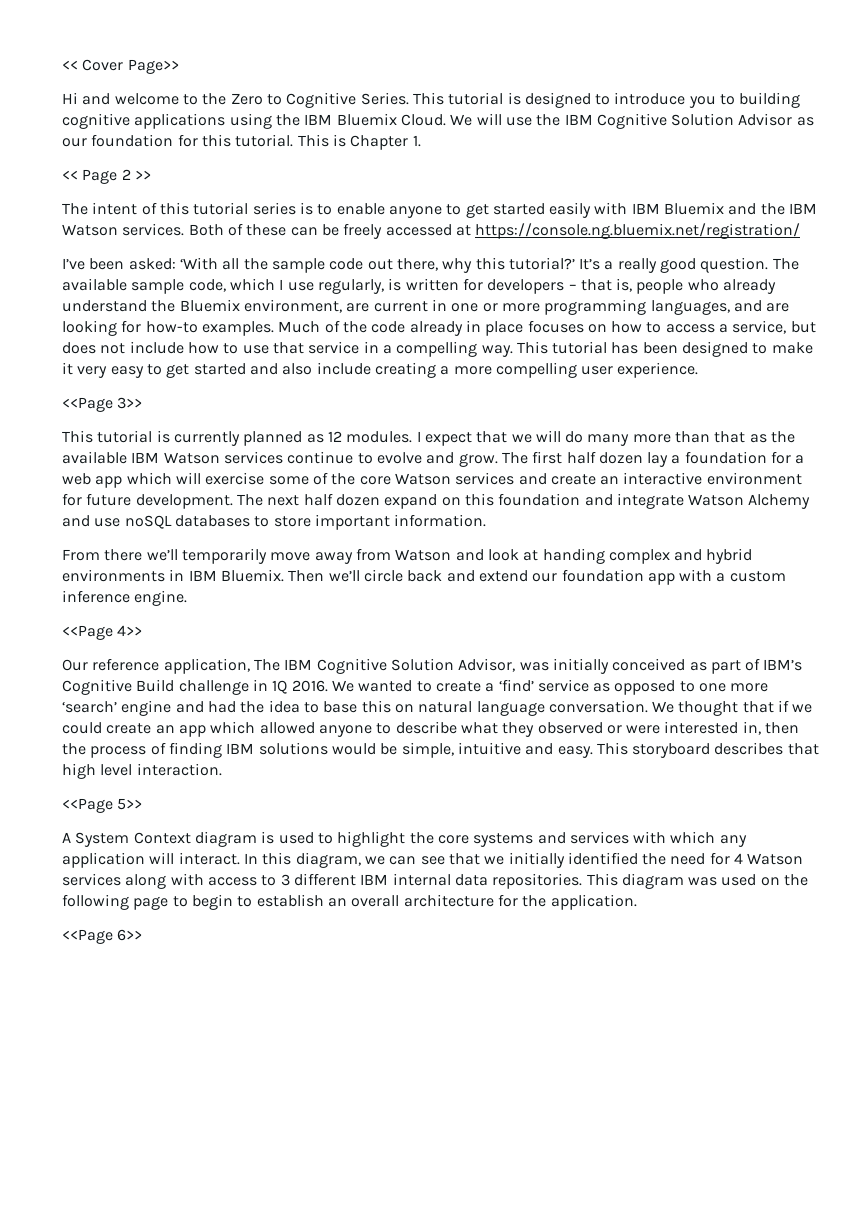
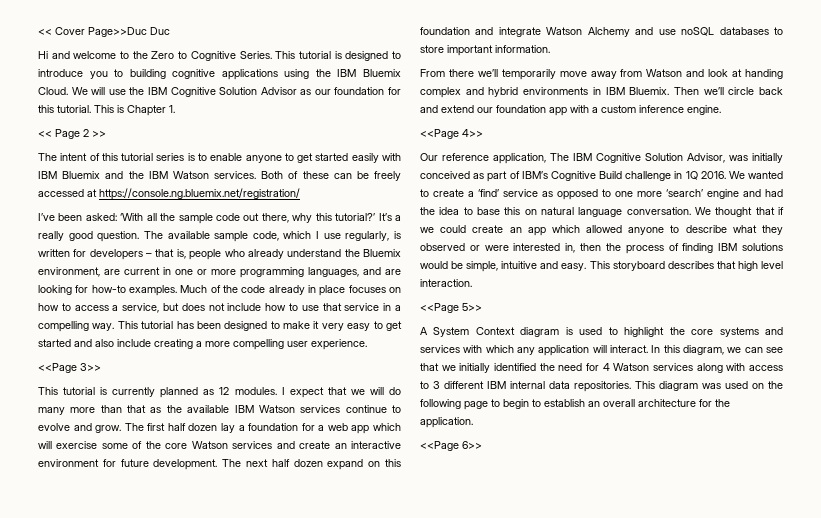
[127,59,179,74] Page>> -> [88,27,170,37] Page>>Duc Duc

